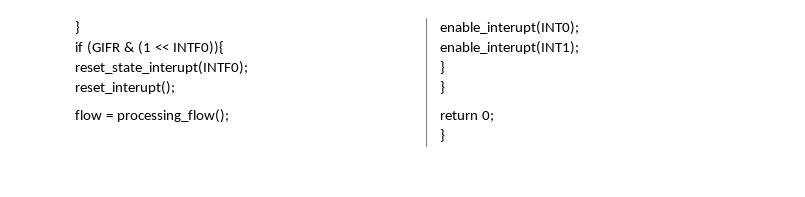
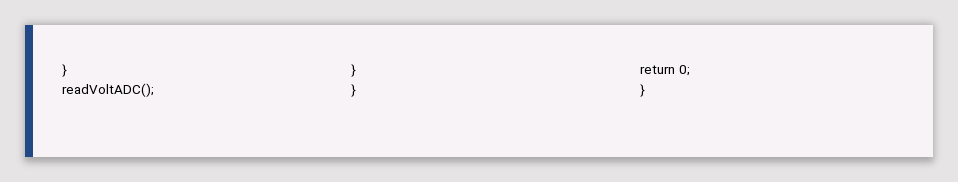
[75,21,80,34] [75,41,224,55] [75,61,248,75] [75,81,175,95] [75,109,229,123] [440,21,579,35] [440,41,579,55] } // if (GIFR & (1 << INTF0)){ // reset_state_interupt(INTF0); // reset_interupt(); // flow = processing_flow(); // enable_interupt(INT0); // enable_interupt(INT1); -> [62,64,67,77] [62,83,154,97] } // readVoltADC();

